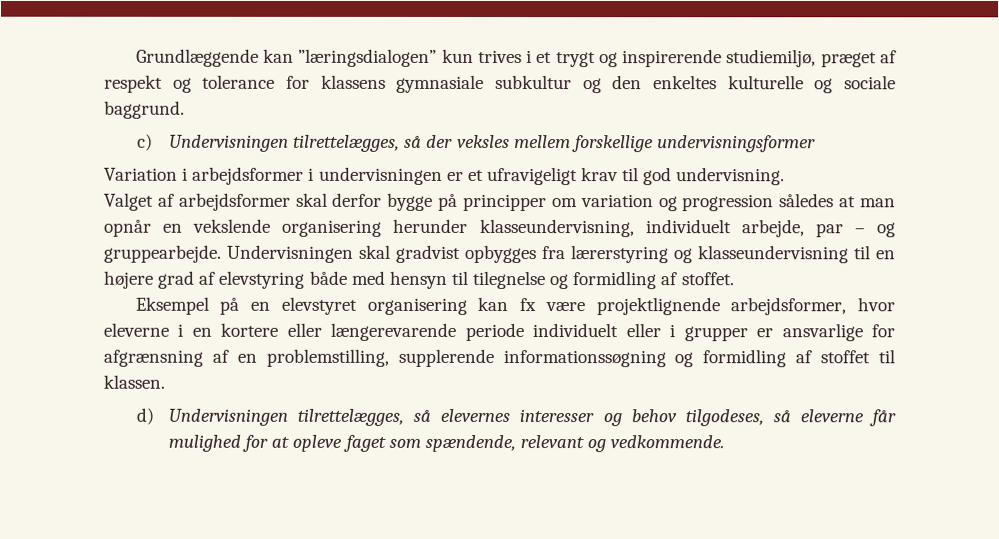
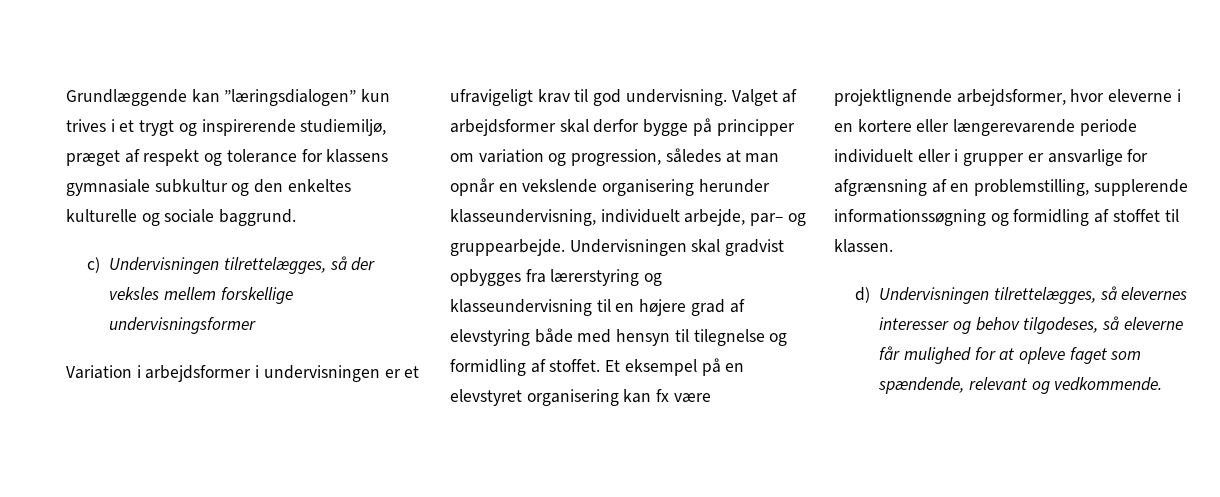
(786, 176) // -> (727, 97) none
[682,194,775,212] progression -> [571,149,662,166] progression,
[815,223,866,238] par – -> [750,213,784,226] par–
[134,296,209,315] // Eksempel -> [605,359,697,376] Et eksempel

